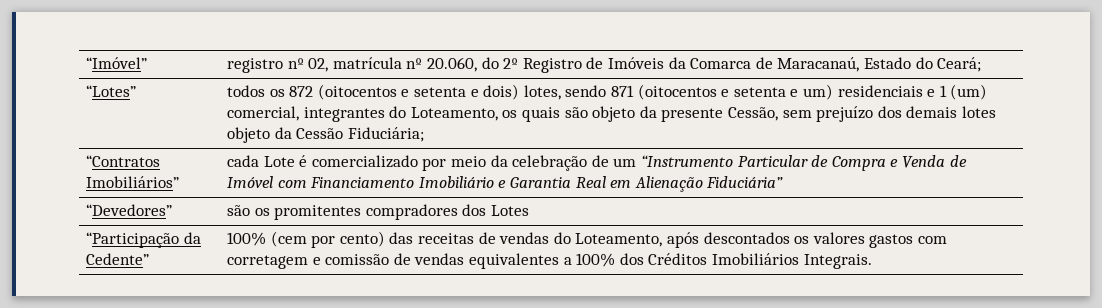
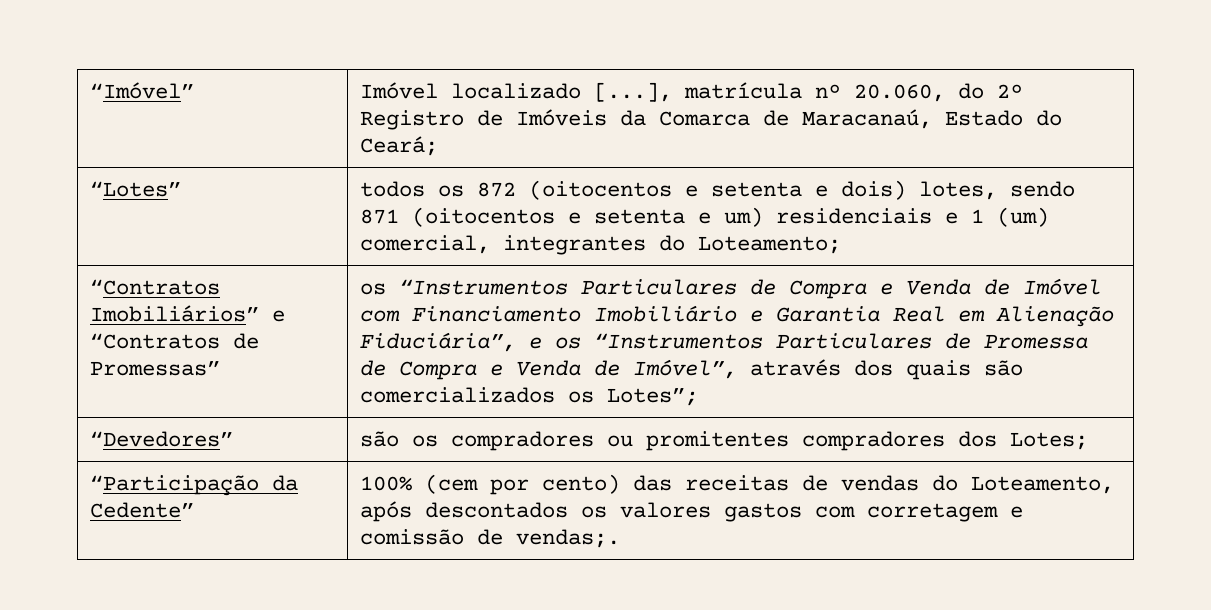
[227,58,329,73] registro nº 02, -> [360,82,673,102] Imóvel localizado [...],
[410,106,996,122] [227,127,424,143] [86,155,161,167] [86,176,180,188] [227,155,808,171] Loteamento, os quais são objeto da presente Cessão, sem prejuízo dos demais lotes objeto da Cessão Fiduciária; // “Contratos Imobiliários” | cada Lote é comercializado por meio da celebração de um “Instrumento Particular -> [698,236,842,254] [90,279,221,295] [90,305,286,322] [90,333,260,349] [90,361,221,376] [360,279,738,295] Loteamento; // “Contratos Imobiliários” e “Contratos de Promessas” | os “Instrumentos Particulares
[706,176,784,188] Fiduciária” -> [360,332,1089,352] [360,359,1024,380] [360,387,699,406] Fiduciária”, e os “Instrumentos Particulares de Promessa de Compra e Venda de Imóvel”, através dos quais são comercializados os Lotes”;
(270, 212) none -> [451,431,634,451] compradores ou
[491,205,530,216] Lotes -> [1010,432,1089,450] Lotes;
[414,253,872,269] vendas equivalentes a 100% dos Créditos Imobiliários Integrais. -> [516,529,621,548] vendas;.

